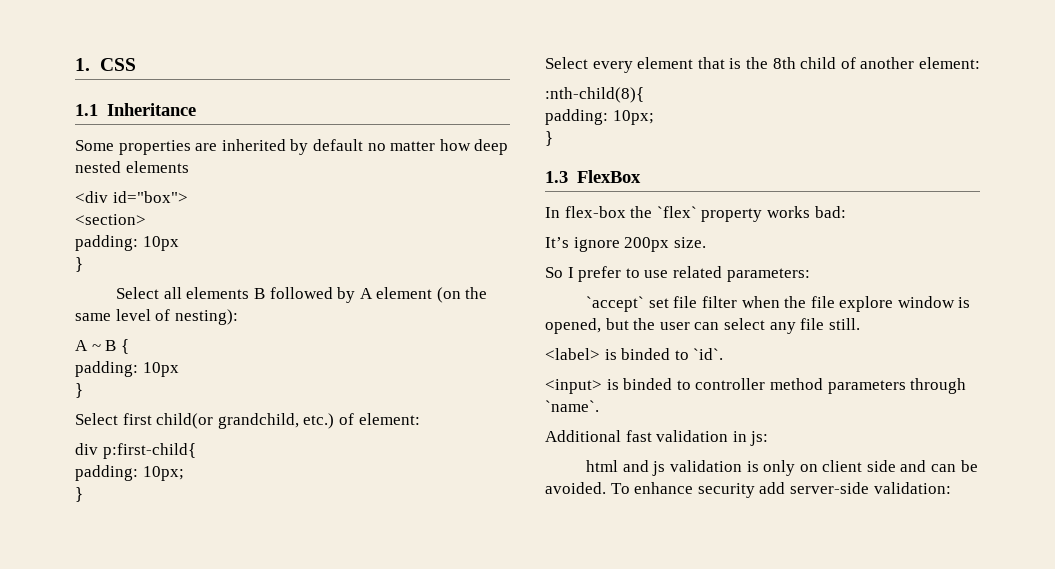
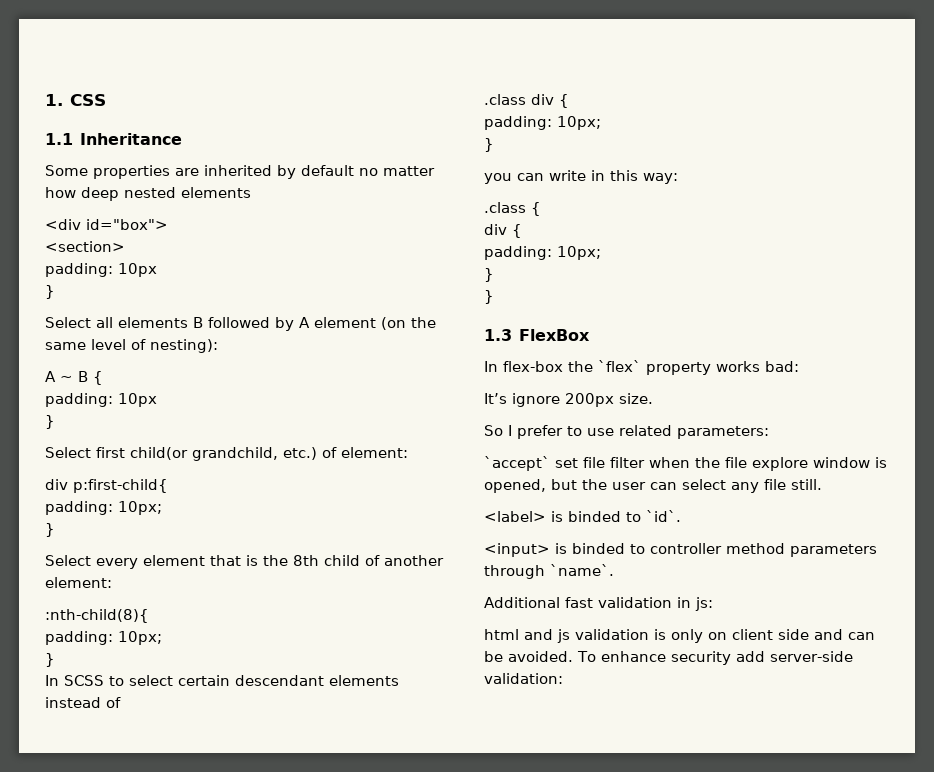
(553, 138) none -> [45,675,399,686] [45,697,121,708] [484,94,569,108] [484,116,601,130] [484,138,494,152] [484,170,678,184] [484,202,541,216] [484,224,522,238] [484,246,601,260] [484,268,494,282] [484,290,494,304] // In SCSS to select certain descendant elements instead of // .class div { // padding: 10px; // } // you can write in this way: // .class { // div { // padding: 10px; // } // }

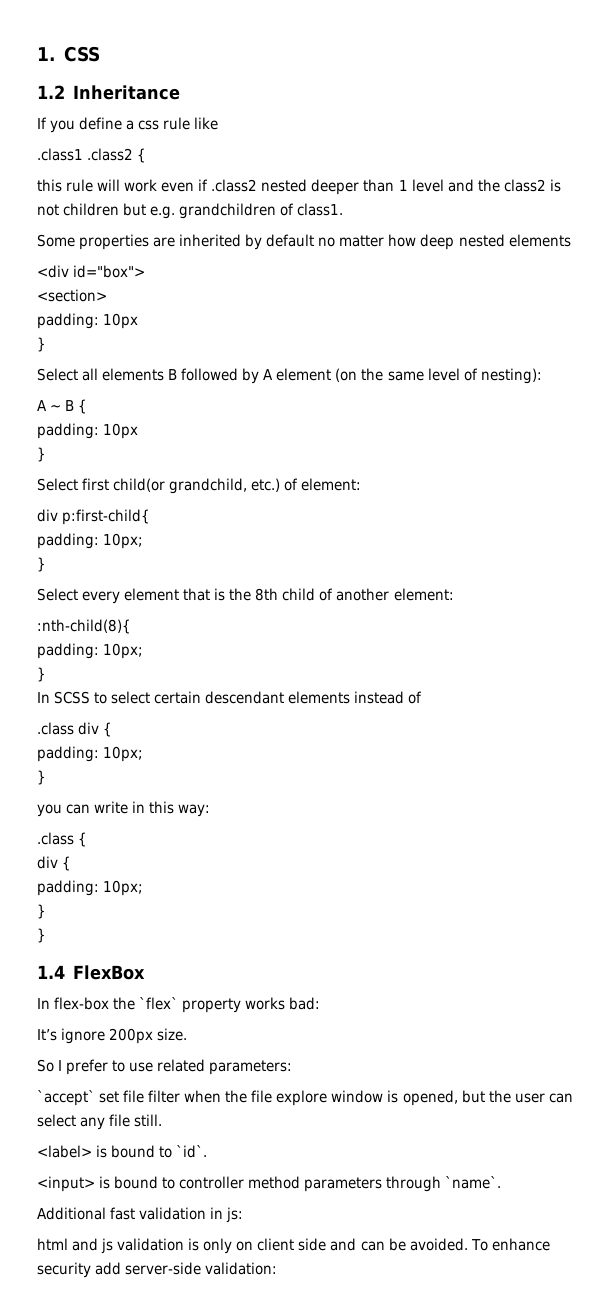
[45,133,73,145] 1.1 -> [37,85,65,99] 1.2
(183, 139) none -> [37,117,219,133] [37,148,147,163] [37,179,561,195] [37,203,344,219] // If you define a css rule like // .class1 .class2 { // this rule will work even if .class2 nested deeper than 1 level and the class2 is not children but e.g. grandchildren of class1.
[484,329,512,341] 1.3 -> [37,965,65,979] 1.4
[568,511,621,522] binded -> [111,1145,156,1158] bound
[572,543,625,554] binded -> [114,1176,159,1189] bound

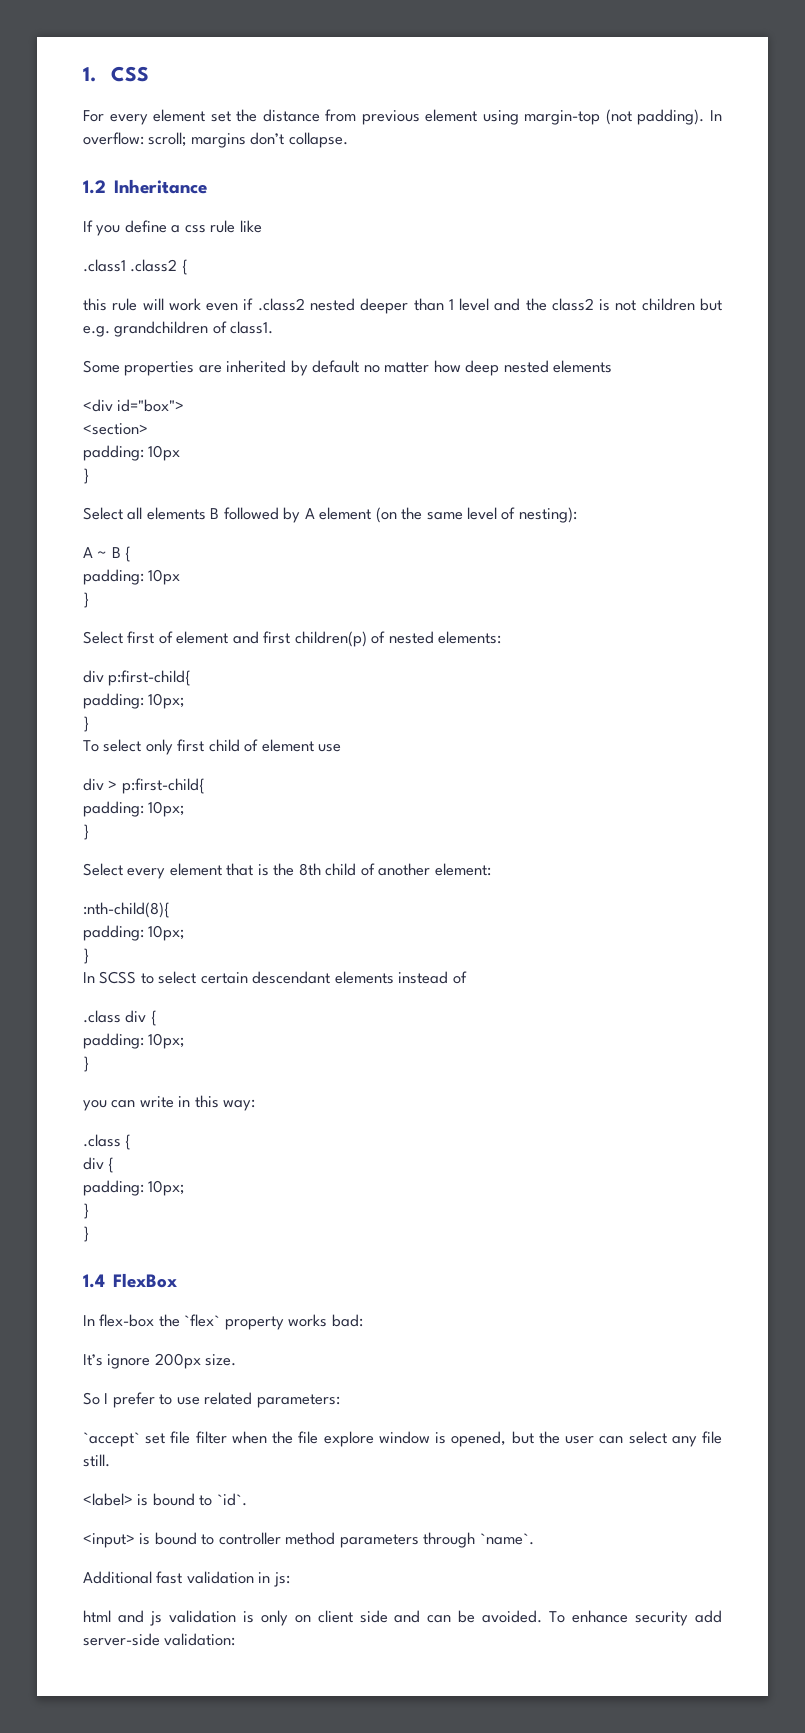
(101, 54) none -> [83,109,723,125] [83,132,348,148] // For every element set the distance from previous element using margin-top (not padding). In overflow: scroll; margins don’t collapse.
[113,478,362,494] child(or grandchild, etc.) of element: -> [158,631,502,647] of element and first children(p) of nested elements:
(46, 564) none -> [83,739,342,755] [83,778,205,794] [83,801,185,817] [83,824,89,840] // To select only first child of element use // div > p:first-child{ // padding: 10px; // }

